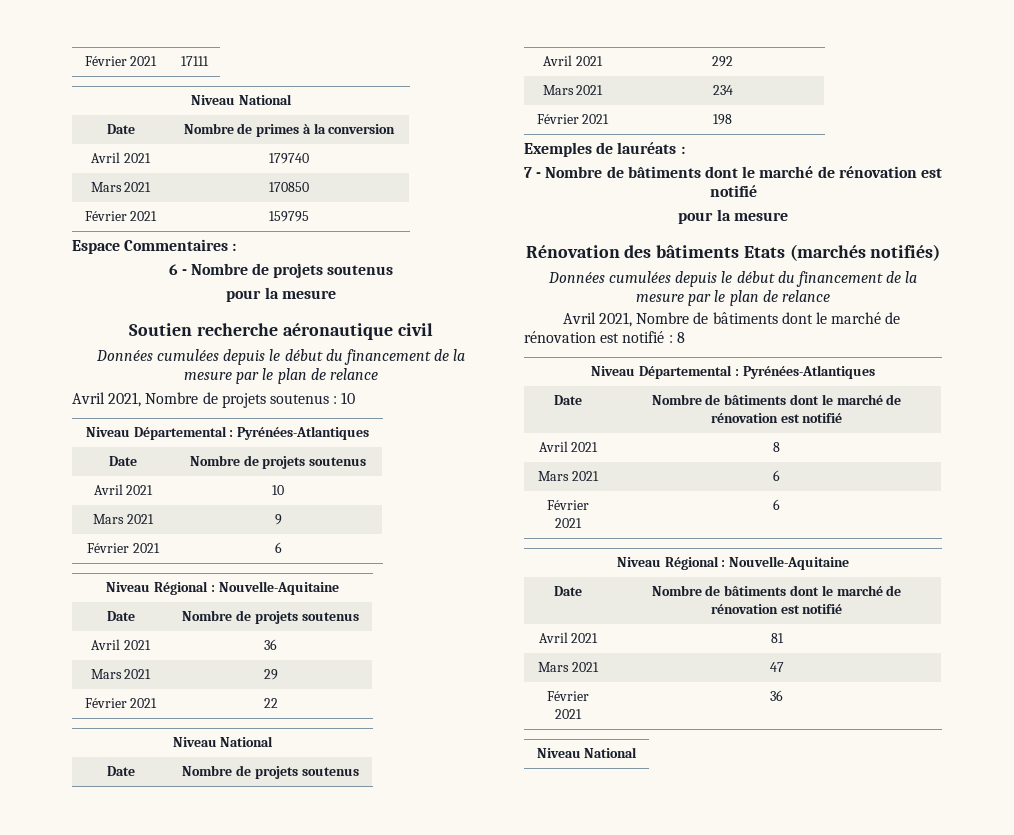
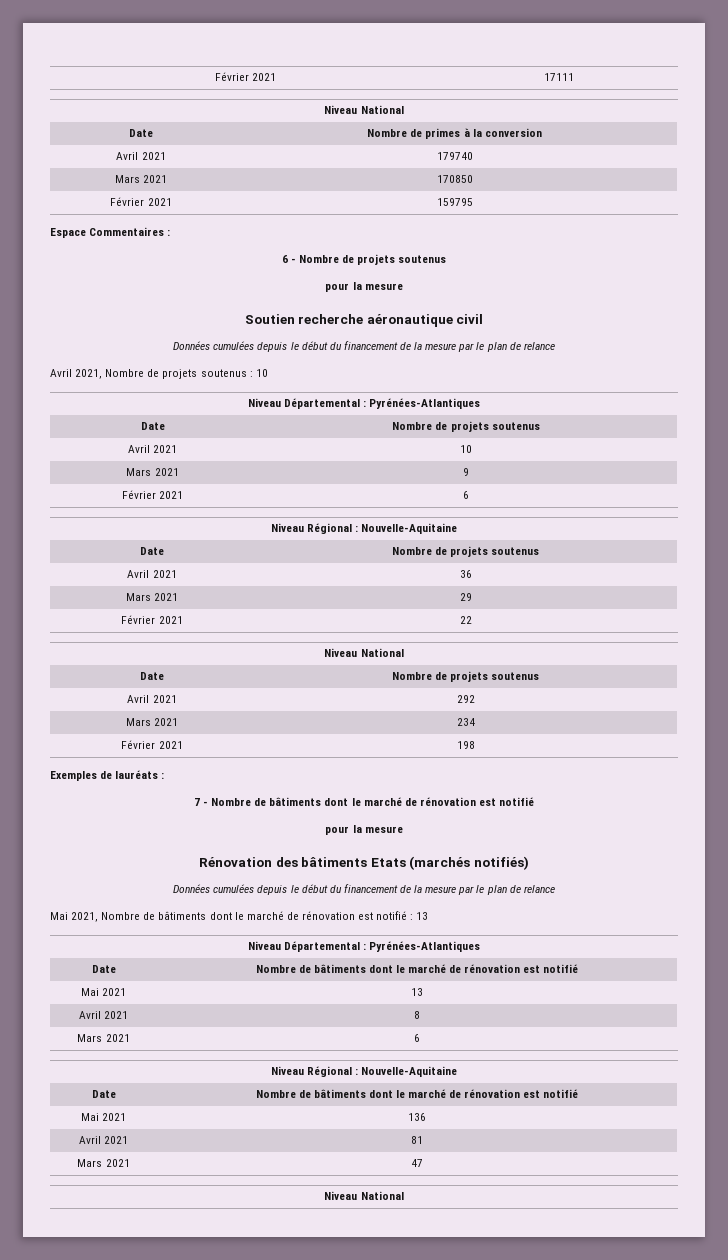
[562,312,596,324] Avril -> [50,912,68,920] Mai
[676,332,685,343] 8 -> [416,912,429,920] 13
(843, 418) none -> [80,988,127,996] [411,988,423,996] // Mai 2021 | 13
[547,500,589,510] [555,518,582,528] [773,499,780,510] // Février 2021 | 6 -> (420, 1038) none
(843, 609) none -> [80,1113,127,1121] [408,1113,426,1121] // Mai 2021 | 136
[547,691,589,701] [555,709,582,719] [770,690,783,701] // Février 2021 | 36 -> (423, 1163) none

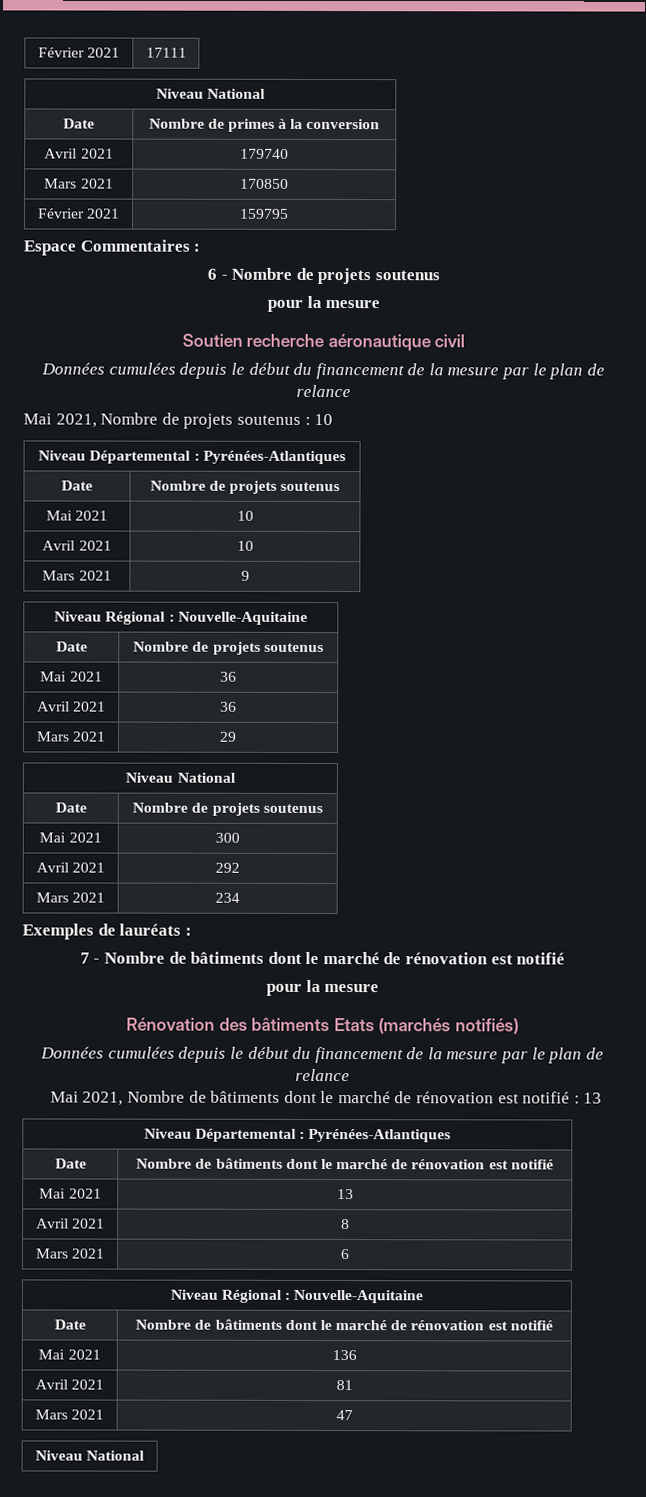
[50,369,72,377] Avril -> [23,413,52,425] Mai
(540, 426) none -> [45,510,109,521] [236,510,254,521] // Mai 2021 | 10
[121,490,184,499] [463,491,469,499] // Février 2021 | 6 -> (250, 575) none
(540, 551) none -> [40,671,103,682] [220,671,237,682] // Mai 2021 | 36
[121,615,183,624] [459,616,472,624] // Février 2021 | 22 -> (237, 736) none
(540, 676) none -> [39,832,102,843] [215,832,240,843] // Mai 2021 | 300
[121,740,183,749] [456,741,475,749] // Février 2021 | 198 -> (240, 897) none

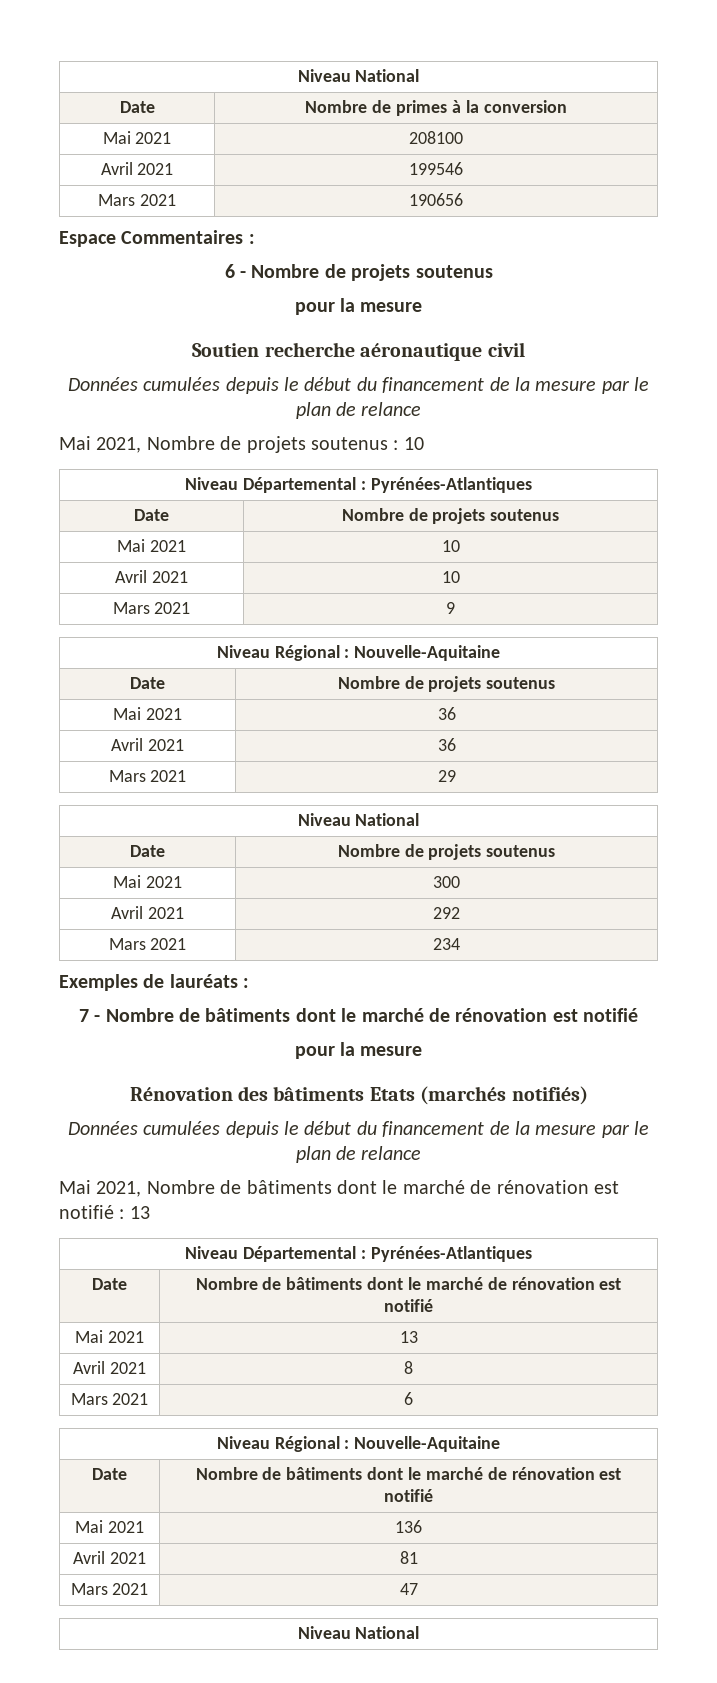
[37,47,121,58] [145,47,187,58] Février 2021 | 17111 // -> (297, 75) none
[44,148,114,159] [240,148,289,159] [44,178,114,189] [240,178,289,189] [37,208,121,219] [240,208,289,219] // Avril 2021 | 179740 // Mars 2021 | 170850 // Février 2021 | 159795 -> [102,131,172,144] [409,131,463,144] [100,162,174,175] [409,162,463,175] [98,194,176,206] [409,193,463,206] // Mai 2021 | 208100 // Avril 2021 | 199546 // Mars 2021 | 190656

